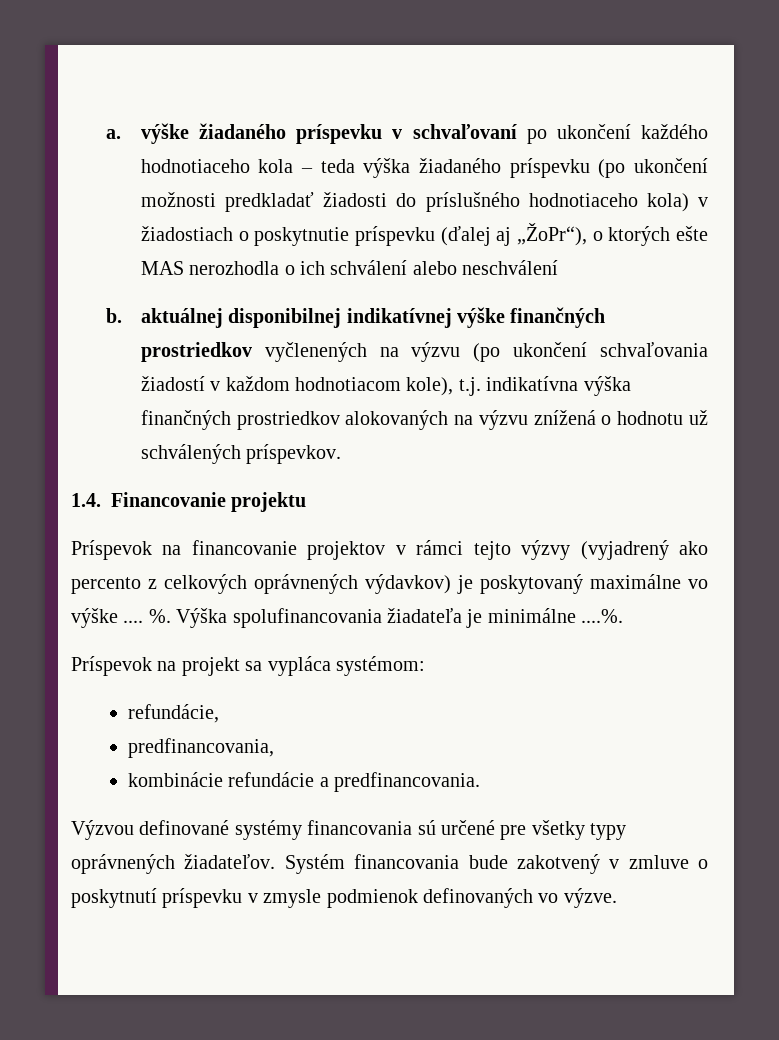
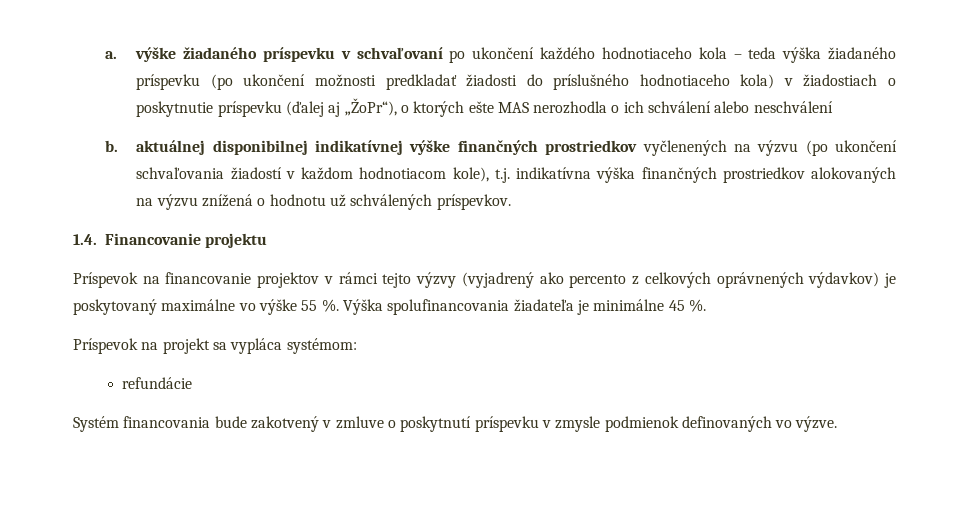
[123,620,144,623] .... -> [301,300,318,311] 55
[581,609,624,623] ....%. -> [668,299,706,312] 45 %.
[127,704,219,723] [127,738,274,758] [127,772,481,792] [71,820,627,840] [71,854,276,874] refundácie, // predfinancovania, // kombinácie refundácie a predfinancovania. // Výzvou definované systémy financovania sú určené pre všetky typy oprávnených žiadateľov. -> [122,377,193,389] refundácie //

